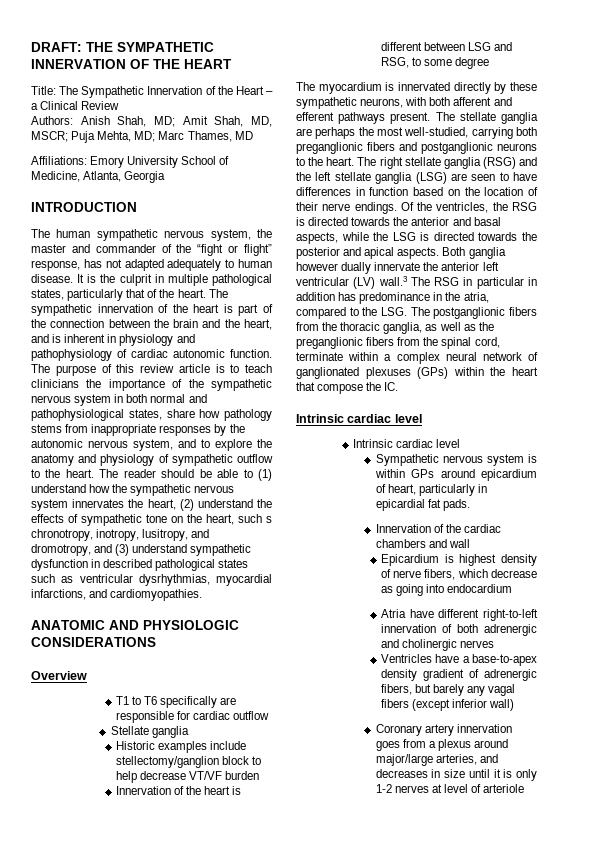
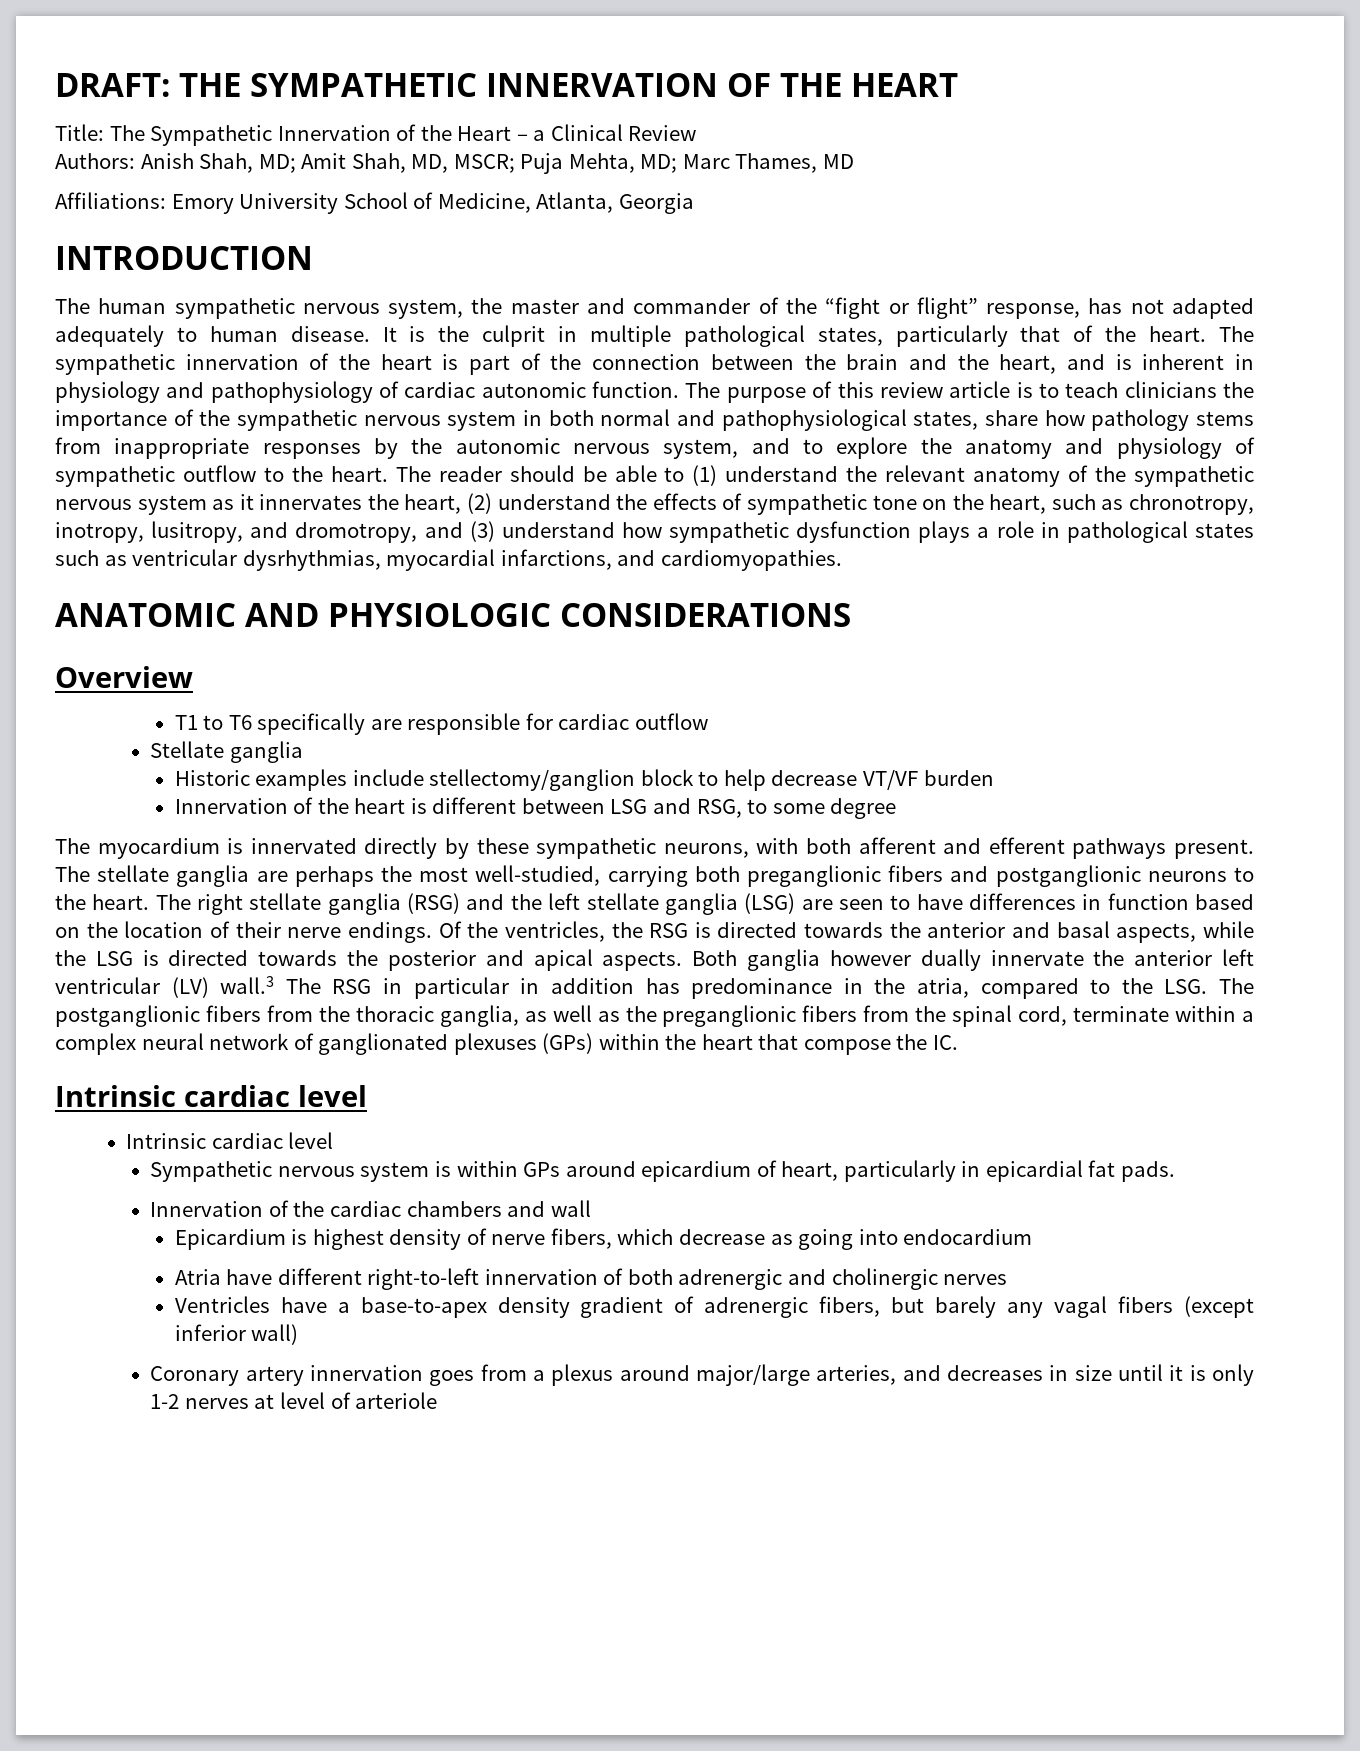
[89,484,235,496] [31,499,68,511] how the sympathetic nervous system -> [846,465,1254,487] [55,494,254,515] the relevant anatomy of the sympathetic nervous system as it
[266,516,272,523] s -> [1101,499,1124,510] as
(188, 548) none -> [621,522,662,538] how
[91,559,153,568] in described -> [918,521,1060,543] plays a role in

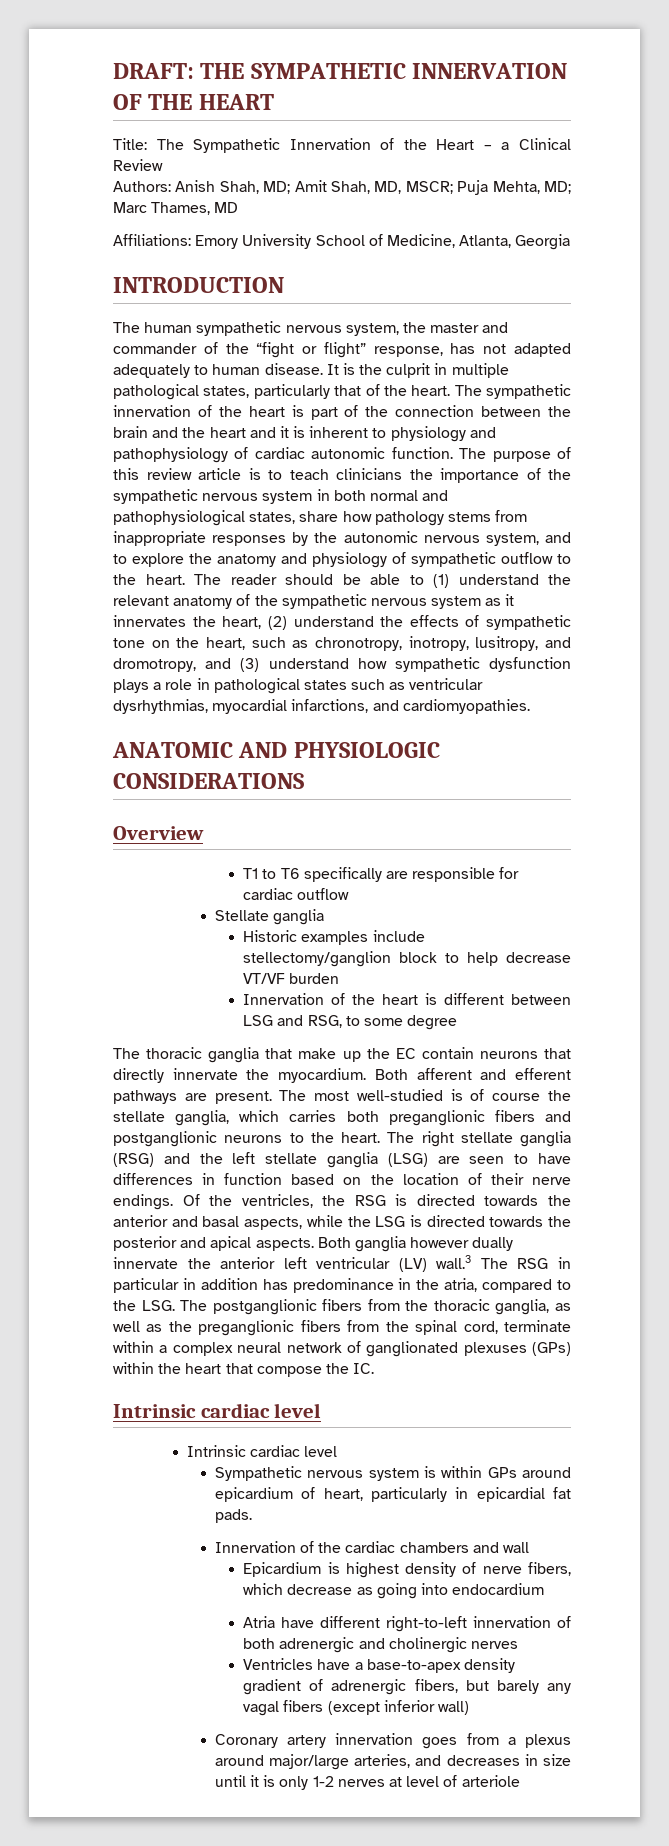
[999,354,1105,374] heart, and -> [209,426,289,438] heart and it
[1235,354,1255,370] in -> [372,428,387,438] to
[97,837,852,859] myocardium is innervated directly by these sympathetic neurons, with both -> [146,1047,571,1063] [113,1068,408,1083] thoracic ganglia that make up the EC contain neurons that directly innervate the myocardium. Both
(1167, 848) none -> [184,1093,207,1101] are
[97,865,688,887] stellate ganglia are perhaps the most well-studied, carrying -> [314,1089,571,1101] [113,1110,337,1126] most well-studied is of course the stellate ganglia, which carries

